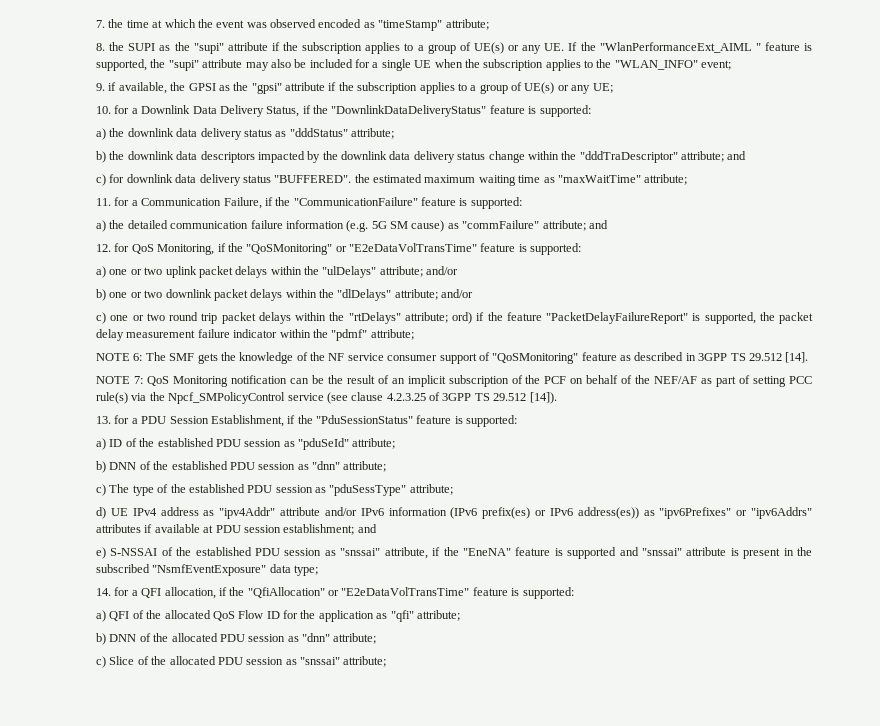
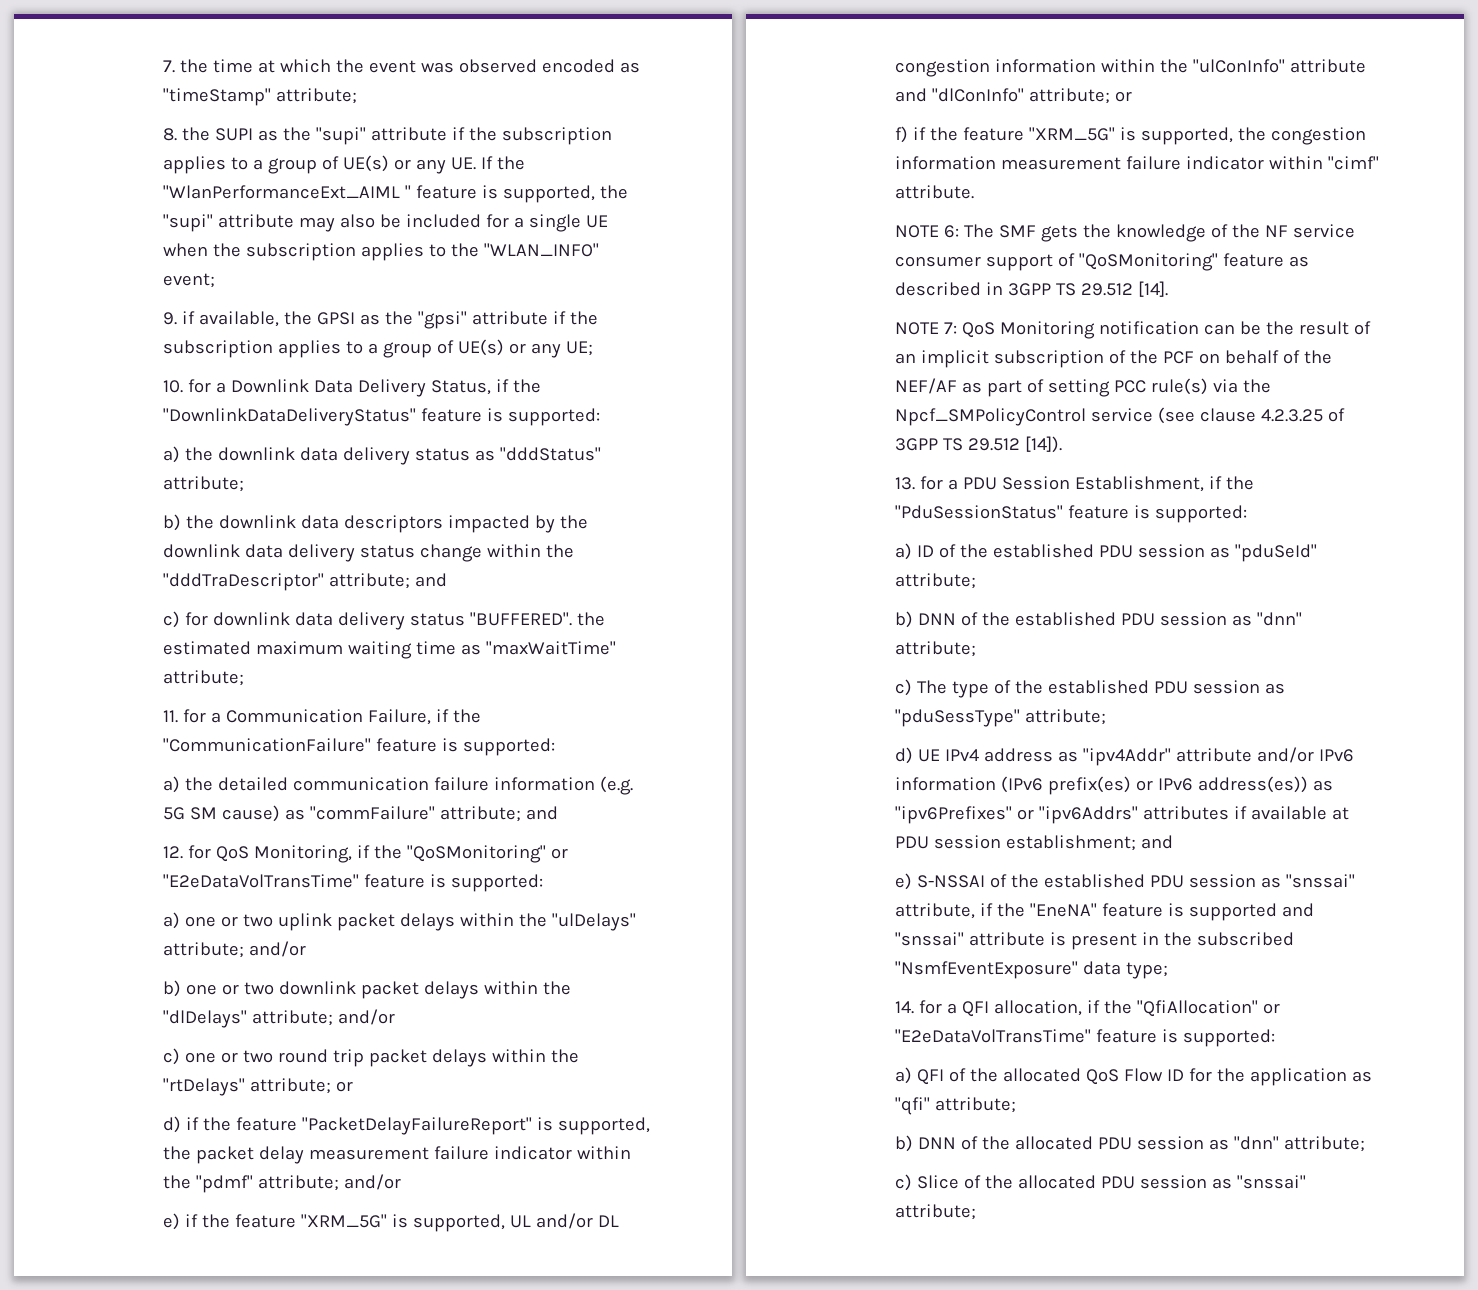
[452,312,473,324] ord) -> [336,1081,354,1092] [163,1116,182,1133] or // d)
(414, 334) none -> [344,1174,402,1190] [163,1213,620,1232] [895,59,1367,77] [895,88,1133,104] [895,126,1367,145] [895,156,1380,170] [895,185,975,199] and/or // e) if the feature "XRM_5G" is supported, UL and/or DL congestion information within the "ulConInfo" attribute and "dlConInfo" attribute; or // f) if the feature "XRM_5G" is supported, the congestion information measurement failure indicator within "cimf" attribute.

